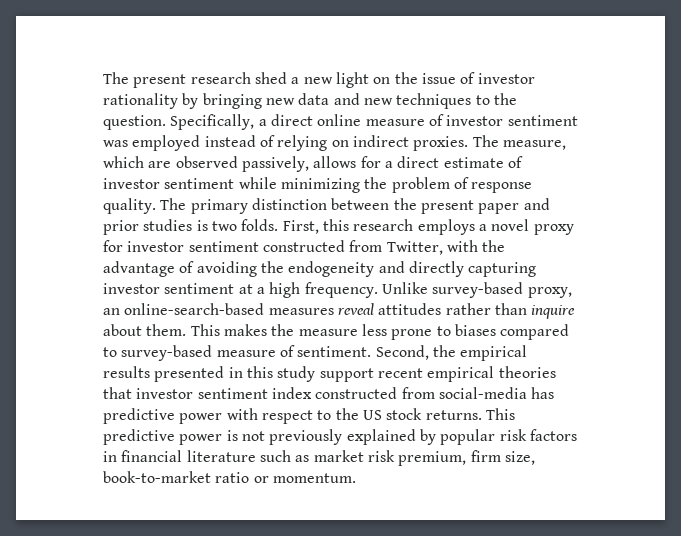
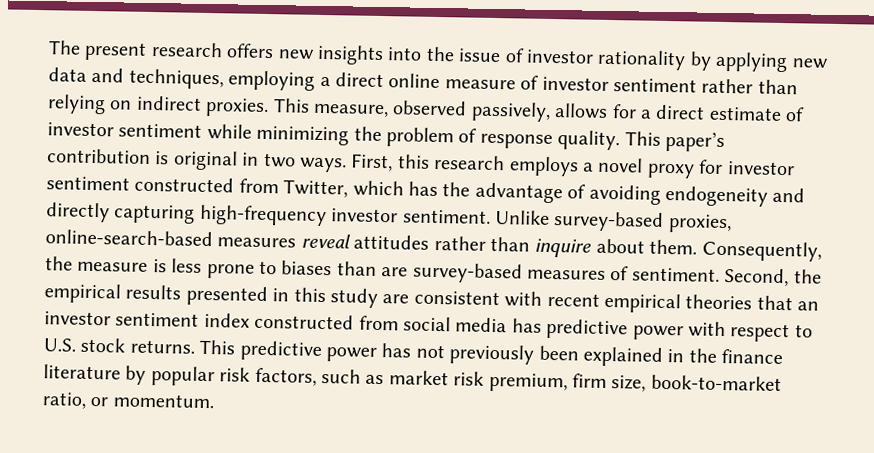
[254,72,391,88] shed a new light on -> [226,43,423,66] offers new insights into
[202,93,262,109] bringing -> [715,51,789,73] applying
[363,93,517,109] [103,114,255,130] new techniques to the question. Specifically, -> [128,68,316,91] techniques, employing
[103,135,566,151] [103,156,172,168] was employed instead of relying on indirect proxies. The measure, which are -> [701,78,798,95] [47,94,389,118] rather than relying on indirect proxies. This measure,
[160,198,550,214] [103,219,279,235] The primary distinction between the present paper and prior studies is two folds. -> [624,130,725,153] [47,148,347,173] This paper’s contribution is original in two ways.
[446,240,478,252] with -> [352,180,438,197] which has
[260,261,284,273] the -> (661, 194) none
[103,282,572,298] [103,308,120,315] investor sentiment at a high frequency. Unlike survey-based proxy, an -> [199,204,732,234] high-frequency investor sentiment. Unlike survey-based proxies,
[190,324,267,336] This makes -> [701,240,822,262] Consequently,
(358, 332) none -> [152,259,167,273] is
[500,324,570,340] [103,345,276,361] compared to survey-based measure -> [336,261,606,284] than are survey-based measures
[319,368,374,382] support -> [382,290,543,307] are consistent with
(132, 393) none -> [797,301,820,311] an
[438,387,527,399] social-media -> [403,316,508,333] social media
[335,408,382,420] the US -> [43,338,76,352] U.S.
[226,430,238,441] is -> [381,343,412,358] has
[346,429,577,445] [103,450,256,462] explained by popular risk factors in financial literature -> [538,345,784,367] [43,364,317,387] been explained in the finance literature by popular risk factors,
[215,472,250,483] ratio -> [42,392,87,409] ratio,

